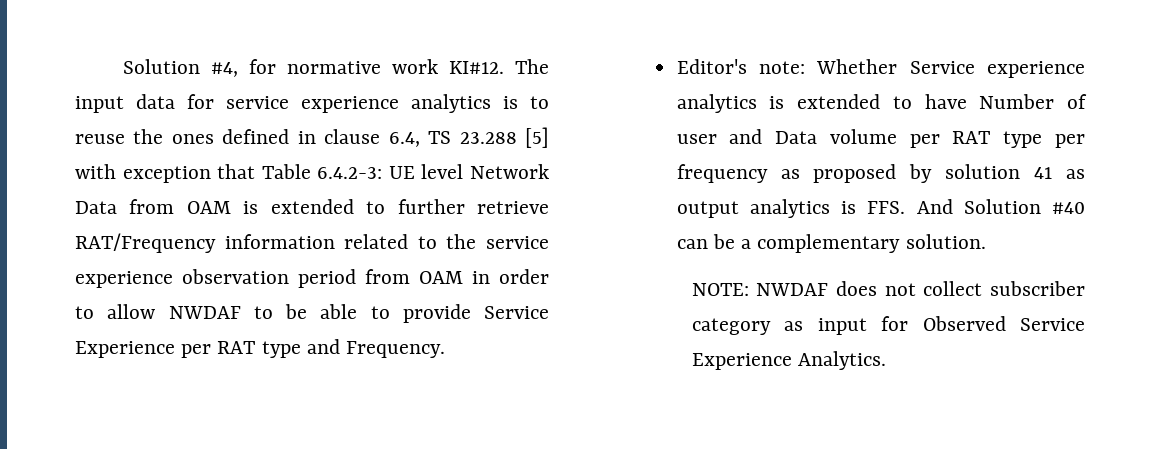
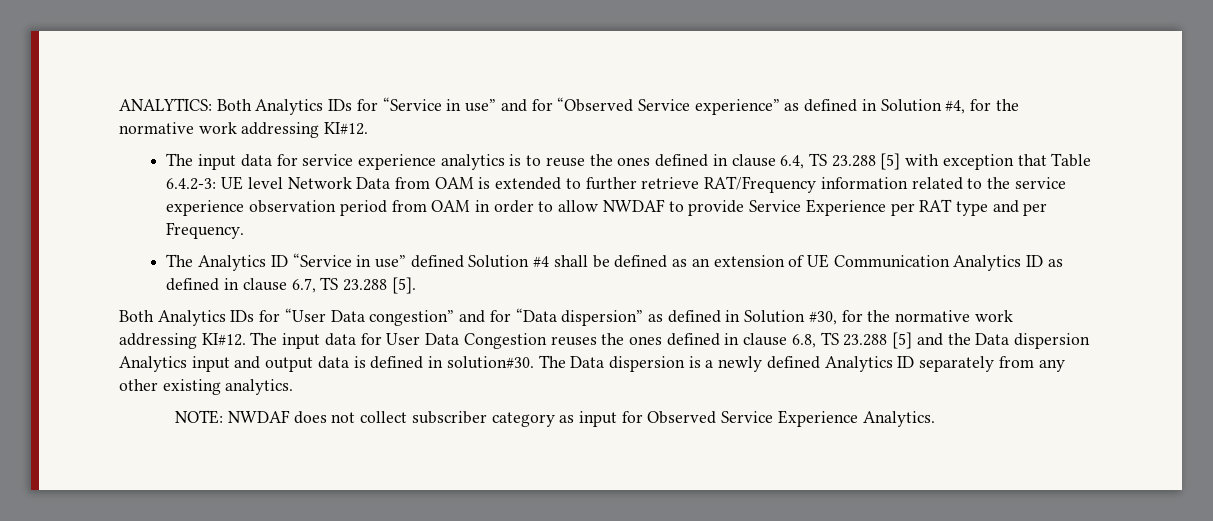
(122, 66) none -> [119,97,877,115] ANALYTICS: Both Analytics IDs for “Service in use” and for “Observed Service experience” as defined in
[286,59,504,74] normative work KI#12. -> [995,99,1019,111] [119,122,369,138] the normative work addressing KI#12. //
[285,304,390,319] be able to -> (684, 206) none
(340, 346) none -> [1023,203,1048,216] per
[676,59,1085,78] [676,94,1087,113] [676,129,1085,148] [676,164,1085,183] [676,199,1085,218] [676,234,986,253] Editor's note: Whether Service experience analytics is extended to have Number of user and Data volume per RAT type per frequency as proposed by solution 41 as output analytics is FFS. And Solution #40 can be a complementary solution. -> [166,253,1063,271] [166,277,416,294] [119,308,1013,326] [119,332,1090,349] [119,355,1065,372] [119,379,294,395] The Analytics ID “Service in use” defined Solution #4 shall be defined as an extension of UE Communication Analytics ID as defined in clause 6.7, TS 23.288 [5]. // Both Analytics IDs for “User Data congestion” and for “Data dispersion” as defined in Solution #30, for the normative work addressing KI#12. The input data for User Data Congestion reuses the ones defined in clause 6.8, TS 23.288 [5] and the Data dispersion Analytics input and output data is defined in solution#30. The Data dispersion is a newly defined Analytics ID separately from any other existing analytics.

